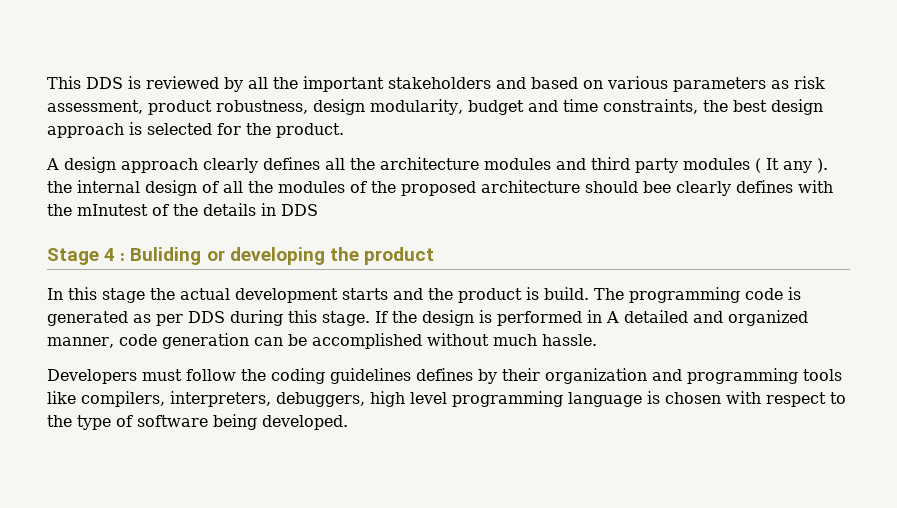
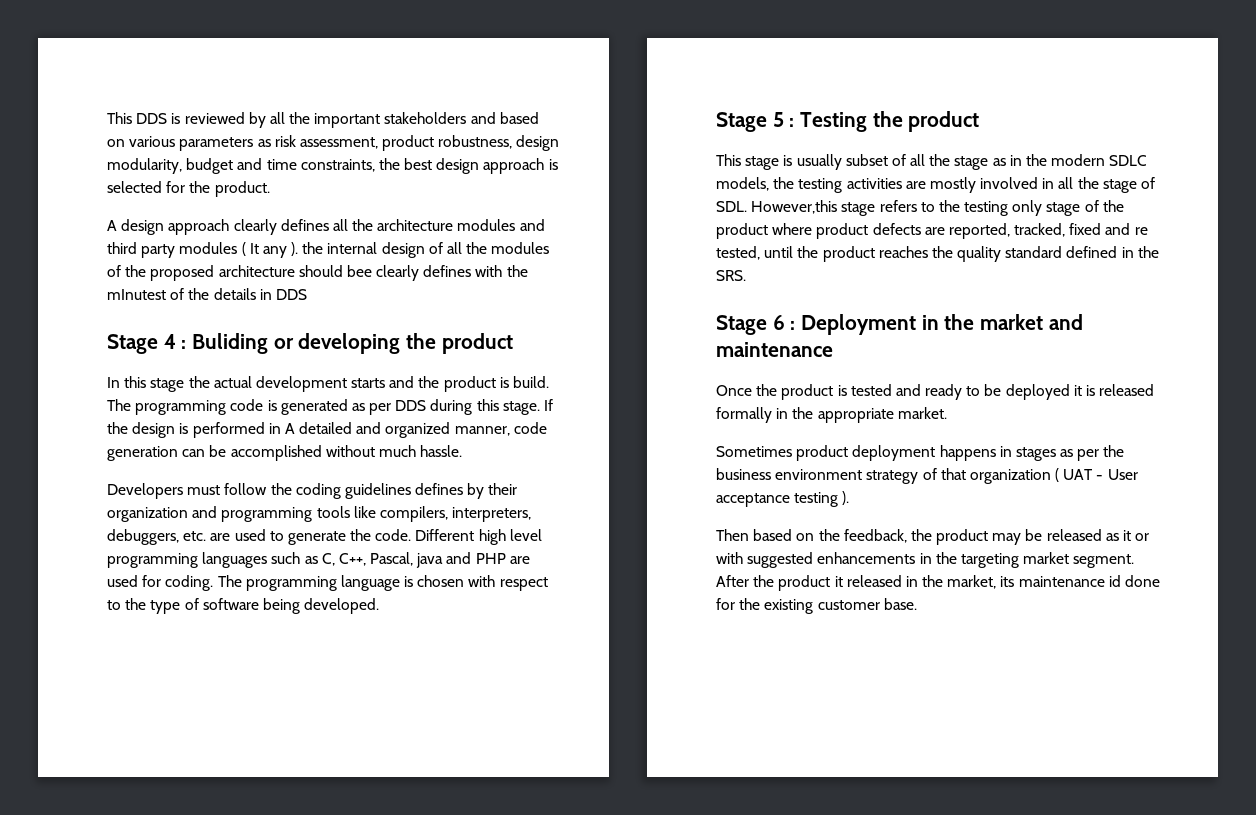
[370,391,447,407] high level -> [183,529,542,545] [107,552,530,568] [107,575,242,591] etc. are used to generate the code. Different high level programming languages such as C, C++, Pascal, java and PHP are used for coding. The
(348, 422) none -> [716,111,980,132] [716,154,1148,170] [716,177,1156,193] [716,200,1124,216] [716,223,1148,239] [716,246,1159,262] [716,270,746,281] [716,314,1083,335] [716,342,833,357] [716,384,1155,400] [716,407,947,423] [716,445,1125,461] [716,468,1138,484] [716,491,850,507] [716,529,1150,545] [716,552,1135,568] [716,575,1161,591] [716,598,917,614] // Stage 5 : Testing the product // This stage is usually subset of all the stage as in the modern SDLC models, the testing activities are mostly involved in all the stage of SDL. However,this stage refers to the testing only stage of the product where product defects are reported, tracked, fixed and re tested, until the product reaches the quality standard defined in the SRS. // Stage 6 : Deployment in the market and maintenance // Once the product is tested and ready to be deployed it is released formally in the appropriate market. // Sometimes product deployment happens in stages as per the business environment strategy of that organization ( UAT - User acceptance testing ). // Then based on the feedback, the product may be released as it or with suggested enhancements in the targeting market segment. After the product it released in the market, its maintenance id done for the existing customer base.

